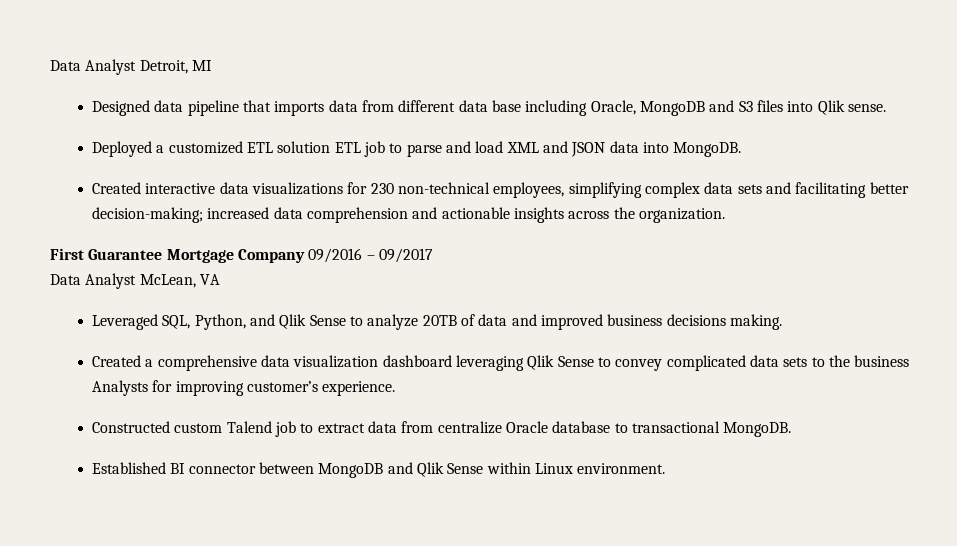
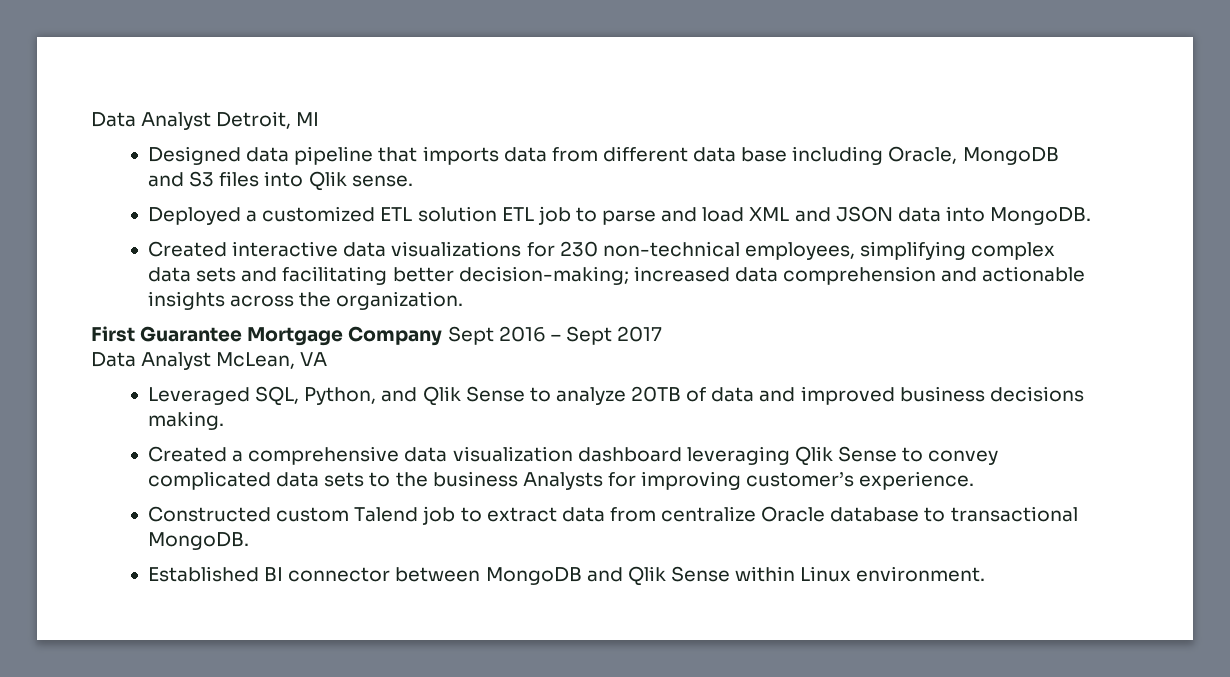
[308,248,433,263] 09/2016 – 09/2017 -> [447,326,663,345] Sept 2016 – Sept 2017

